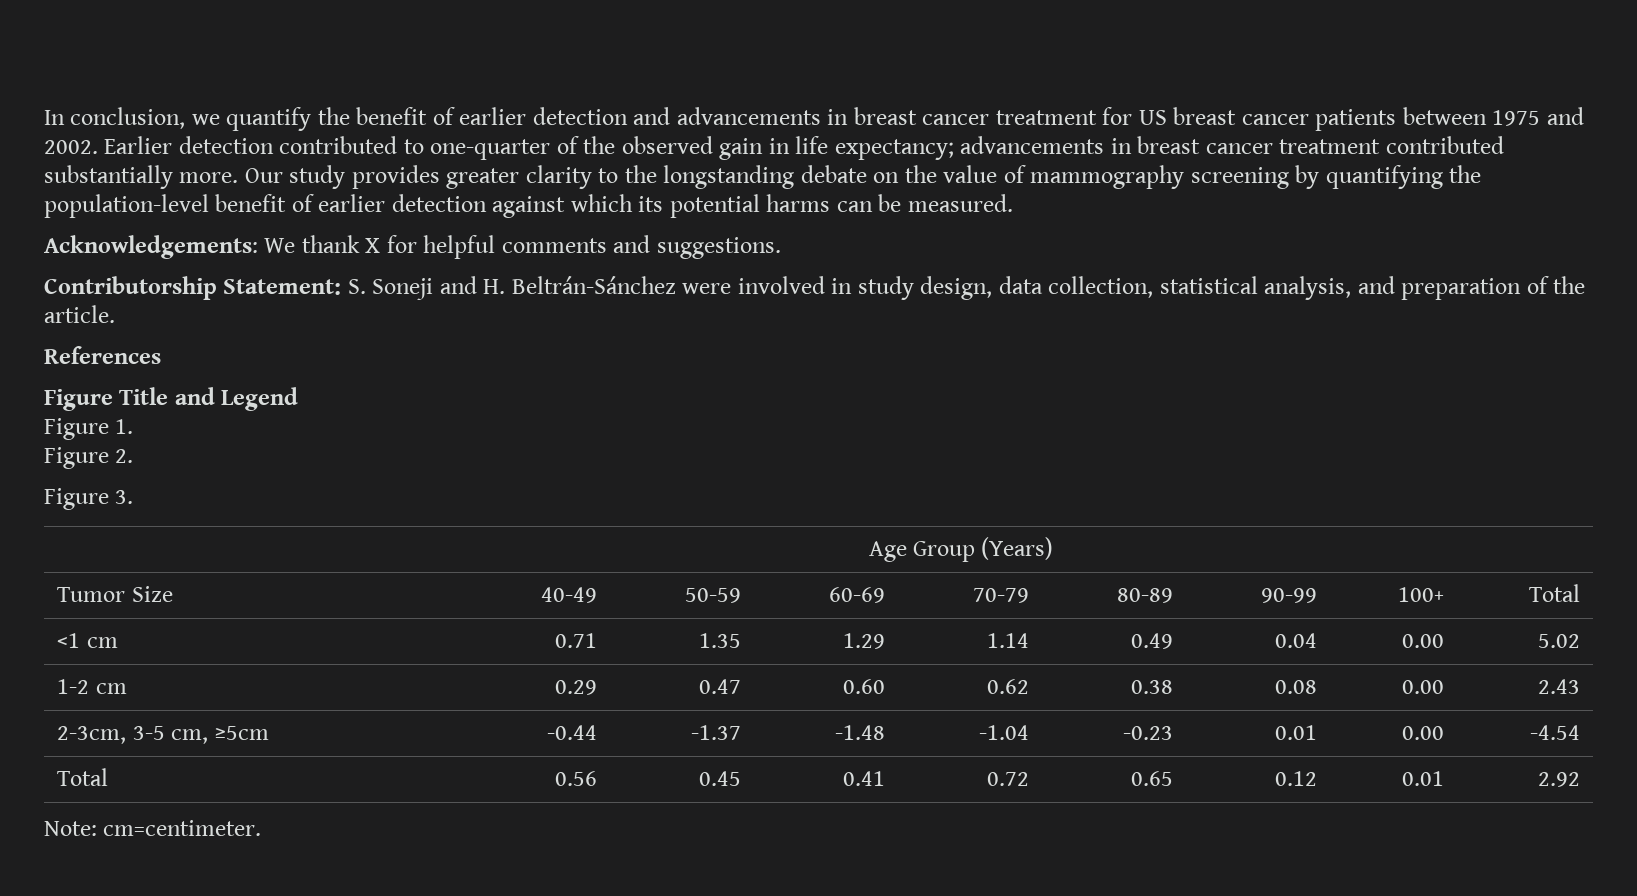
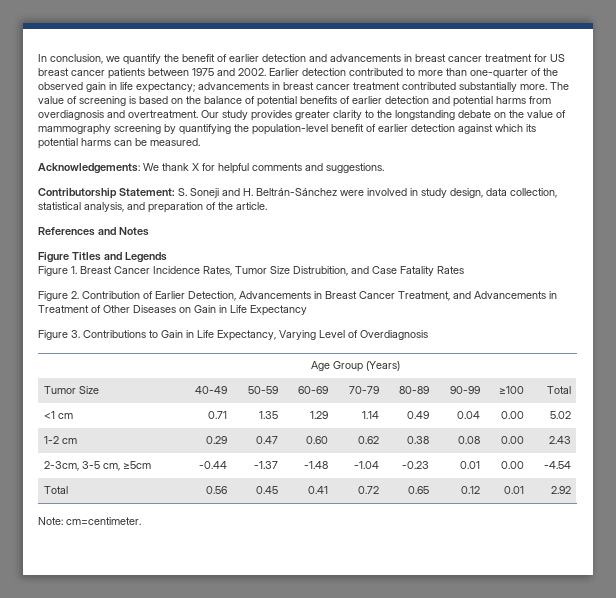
(424, 146) none -> [418,68,467,76] more than
(239, 177) none -> [550,82,569,90] [38,96,551,107] [38,110,198,120] The value of screening is based on the balance of potential benefits of earlier detection and potential harms from overdiagnosis and overtreatment.
[44,387,299,411] // Figure Title and Legend -> [98,227,149,236] [38,252,167,263] and Notes // Figure Titles and Legends
[44,447,134,469] [44,488,134,510] // Figure 2. // Figure 3. -> [80,266,464,276] [38,291,557,301] [38,305,307,316] [38,330,428,341] Breast Cancer Incidence Rates, Tumor Size Distrubition, and Case Fatality Rates // Figure 2. Contribution of Earlier Detection, Advancements in Breast Cancer Treatment, and Advancements in Treatment of Other Diseases on Gain in Life Expectancy // Figure 3. Contributions to Gain in Life Expectancy, Varying Level of Overdiagnosis
[1397,587,1444,602] 100+ -> [498,386,524,394] ≥100

